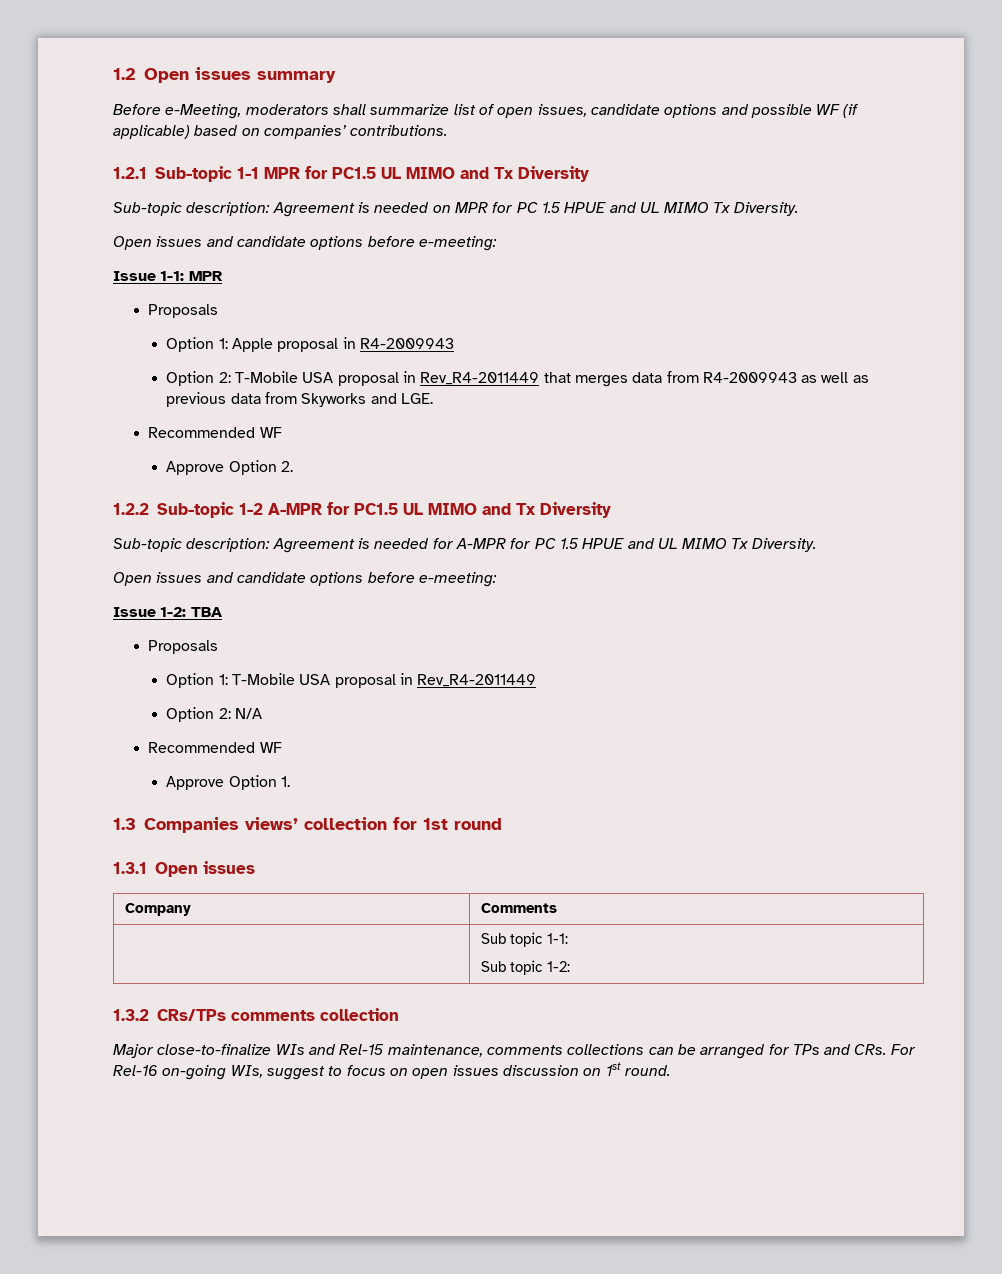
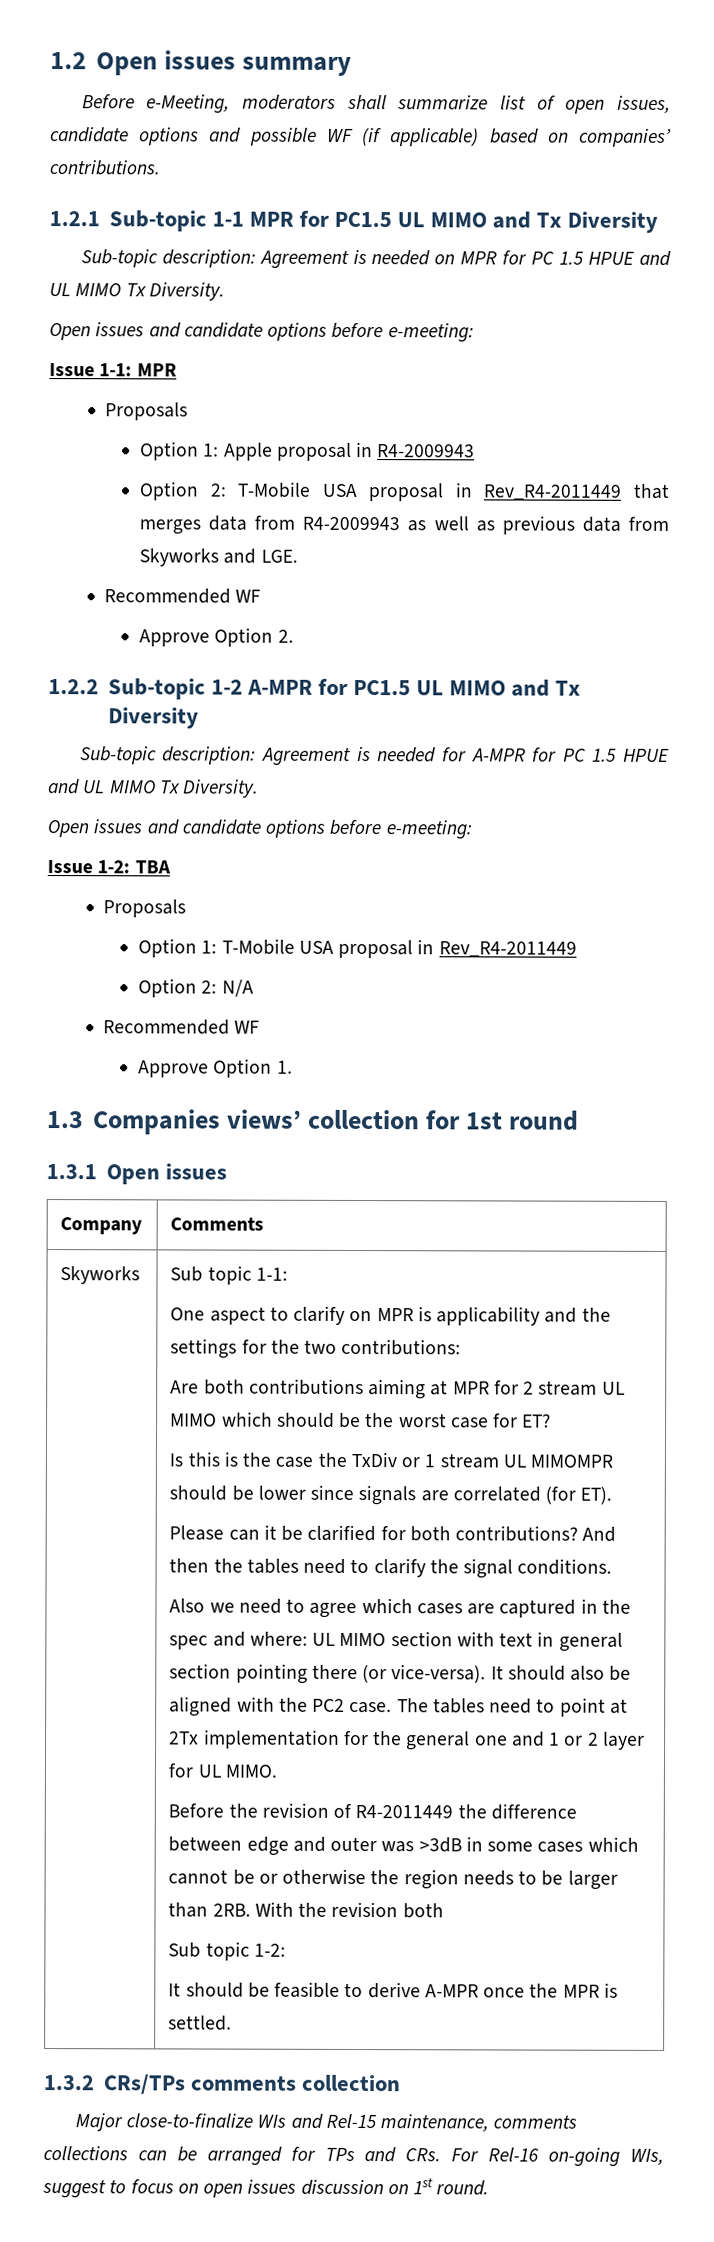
(558, 908) none -> [60,1266,141,1285] Skyworks
[481,960,571,975] Sub topic 1-2: -> [170,1305,611,1326] [170,1338,462,1359] [170,1378,625,1400] [170,1411,552,1429] [169,1451,614,1469] [169,1484,613,1506] [169,1524,617,1542] [169,1558,613,1579] [169,1598,631,1619] [169,1631,623,1652] [169,1663,632,1684] [169,1696,628,1717] [169,1729,645,1751] [168,1763,277,1778] [168,1802,577,1820] [168,1836,639,1856] [168,1868,618,1890] [168,1901,444,1919] [168,1941,286,1961] [168,1981,618,1999] [168,2015,233,2031] One aspect to clarify on MPR is applicability and the settings for the two contributions: // Are both contributions aiming at MPR for 2 stream UL MIMO which should be the worst case for ET? // Is this is the case the TxDiv or 1 stream UL MIMOMPR should be lower since signals are correlated (for ET). // Please can it be clarified for both contributions? And then the tables need to clarify the signal conditions. // Also we need to agree which cases are captured in the spec and where: UL MIMO section with text in general section pointing there (or vice-versa). It should also be aligned with the PC2 case. The tables need to point at 2Tx implementation for the general one and 1 or 2 layer for UL MIMO. // Before the revision of R4-2011449 the difference between edge and outer was >3dB in some cases which cannot be or otherwise the region needs to be larger than 2RB. With the revision both // Sub topic 1-2: // It should be feasible to derive A-MPR once the MPR is settled.

